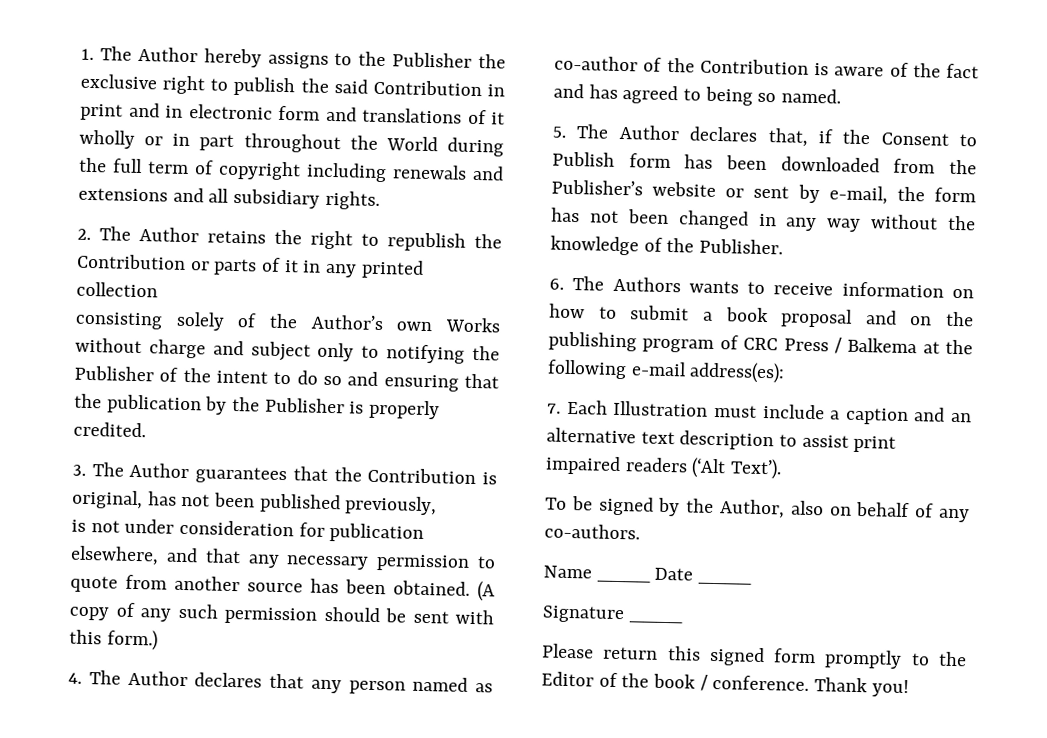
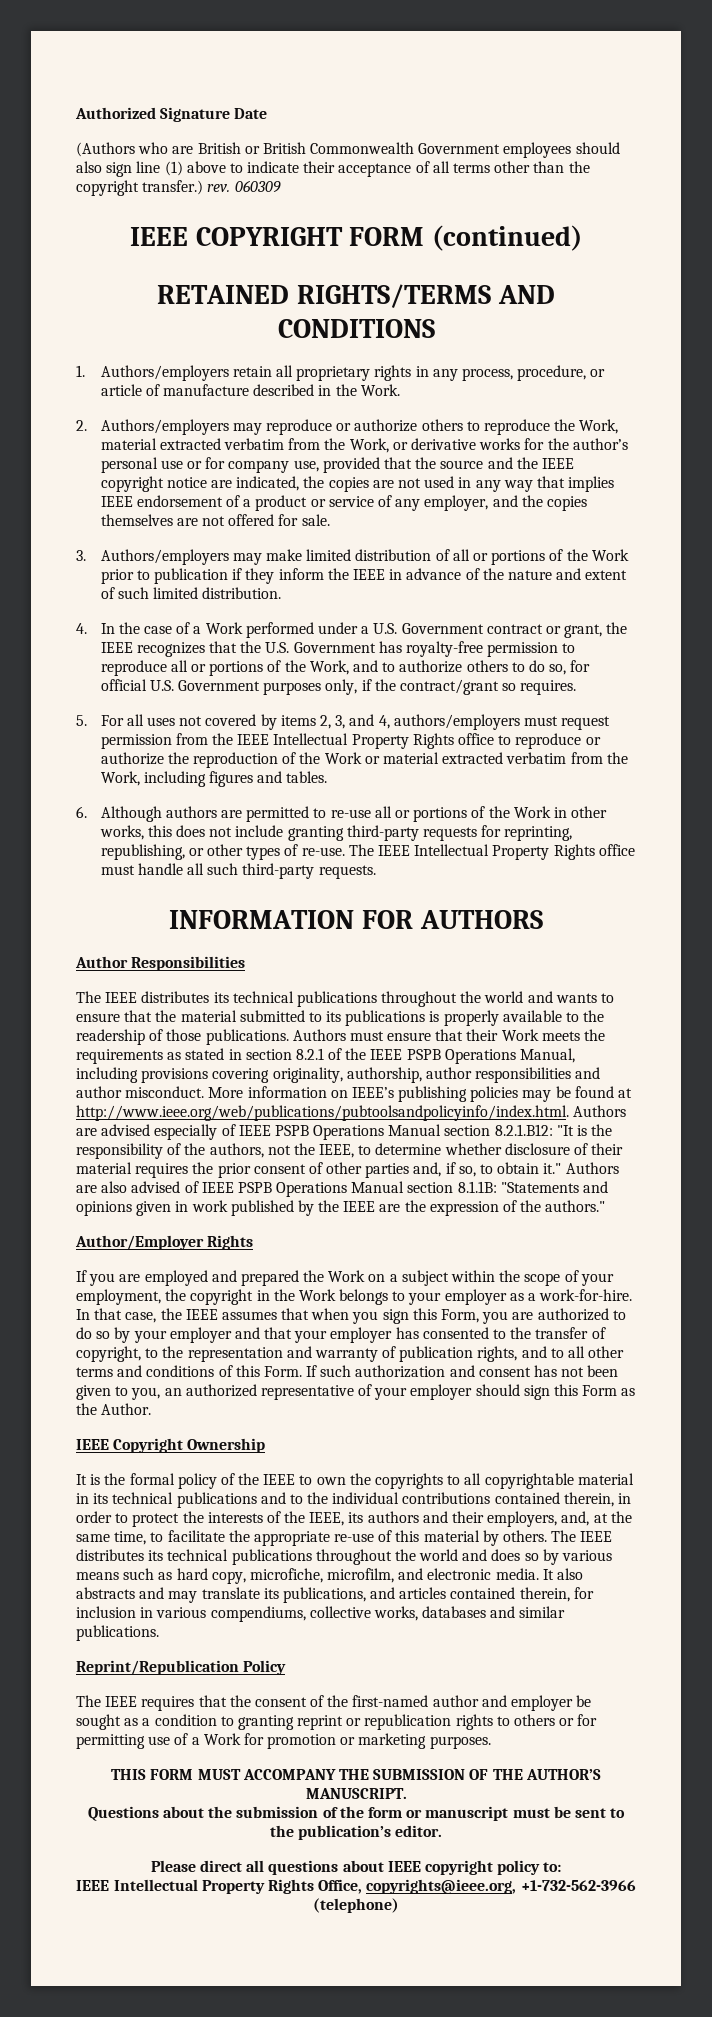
[81,46,506,69] [80,73,505,97] [80,102,505,125] [79,129,505,157] [79,157,504,183] [78,187,380,210] [77,226,502,252] [77,253,424,279] [76,281,158,298] [75,311,501,333] [75,337,500,364] [74,365,499,392] [74,393,441,420] [73,421,146,438] [72,462,497,485] [72,489,438,516] [71,518,425,543] [70,545,496,572] [70,574,495,602] [69,602,494,625] [69,629,158,651] [68,670,493,695] [554,55,979,79] [553,83,842,106] [552,124,977,147] [552,151,977,175] [551,179,976,205] [551,207,976,232] [550,235,784,256] [549,276,974,299] [549,303,974,328] [548,331,973,355] [547,359,786,384] [547,399,972,425] [546,427,897,453] [545,455,783,480] [545,496,970,523] [544,523,640,540] [543,565,753,585] [542,605,683,624] [542,643,967,669] [541,671,909,698] 1. The Author hereby assigns to the Publisher the exclusive right to publish the said Contribution in print and in electronic form and translations of it wholly or in part throughout the World during the full term of copyright including renewals and extensions and all subsidiary rights. // 2. The Author retains the right to republish the Contribution or parts of it in any printed collection // consisting solely of the Author’s own Works without charge and subject only to notifying the Publisher of the intent to do so and ensuring that the publication by the Publisher is properly credited. // 3. The Author guarantees that the Contribution is original, has not been published previously, // is not under consideration for publication elsewhere, and that any necessary permission to quote from another source has been obtained. (A copy of any such permission should be sent with this form.) // 4. The Author declares that any person named as co-author of the Contribution is aware of the fact and has agreed to being so named. // 5. The Author declares that, if the Consent to Publish form has been downloaded from the Publisher’s website or sent by e-mail, the form has not been changed in any way without the knowledge of the Publisher. // 6. The Authors wants to receive information on how to submit a book proposal and on the publishing program of CRC Press / Balkema at the following e-mail address(es): // 7. Each Illustration must include a caption and an alternative text description to assist print impaired readers (‘Alt Text’). // To be signed by the Author, also on behalf of any co-authors. // Name ____ Date ____ // Signature ____ // Please return this signed form promptly to the Editor of the book / conference. Thank you! -> [75,107,268,122] [76,142,620,158] [76,161,590,177] [76,180,281,196] [130,225,582,251] [157,284,555,308] [277,319,435,338] [76,365,606,381] [100,384,400,396] [76,419,619,435] [100,438,628,453] [100,457,574,473] [100,476,615,492] [100,495,587,511] [100,514,330,526] [76,549,629,565] [100,568,628,584] [100,587,282,599] [76,622,628,638] [100,641,576,657] [100,660,591,676] [100,679,577,695] [76,714,611,730] [100,733,601,749] [100,752,628,768] [100,771,328,787] [76,806,608,822] [99,825,573,841] [100,844,635,860] [100,863,376,879] [169,910,543,929] [75,956,246,971] [76,991,615,1007] [76,1010,605,1026] [76,1029,606,1045] [76,1048,576,1064] [76,1067,601,1083] [76,1086,633,1102] [76,1105,627,1121] [76,1124,613,1140] [76,1143,624,1159] [76,1162,619,1178] [76,1181,609,1197] [76,1200,606,1216] [75,1235,254,1250] [76,1270,614,1286] [76,1289,633,1305] [76,1308,626,1324] [76,1327,606,1343] [76,1346,625,1362] [76,1365,619,1378] [76,1384,636,1400] [76,1403,152,1415] [76,1438,266,1453] [76,1473,634,1489] [76,1492,632,1508] [76,1511,632,1527] [76,1530,613,1546] [76,1549,613,1565] [76,1568,584,1584] [76,1587,594,1603] [76,1606,566,1622] [76,1625,159,1641] [76,1660,287,1675] [76,1695,592,1711] [76,1714,598,1730] [76,1733,491,1749] [111,1769,601,1780] [305,1788,407,1799] [87,1806,626,1821] [269,1825,443,1840] [150,1860,562,1875] [76,1879,636,1894] [313,1898,399,1913] Authorized Signature Date // (Authors who are British or British Commonwealth Government employees should also sign line (1) above to indicate their acceptance of all terms other than the copyright transfer.) rev. 060309 // IEEE COPYRIGHT FORM (continued) // RETAINED RIGHTS/TERMS AND CONDITIONS // 1. Authors/employers retain all proprietary rights in any process, procedure, or article of manufacture described in the Work. // 2. Authors/employers may reproduce or authorize others to reproduce the Work, material extracted verbatim from the Work, or derivative works for the author’s personal use or for company use, provided that the source and the IEEE copyright notice are indicated, the copies are not used in any way that implies IEEE endorsement of a product or service of any employer, and the copies themselves are not offered for sale. // 3. Authors/employers may make limited distribution of all or portions of the Work prior to publication if they inform the IEEE in advance of the nature and extent of such limited distribution. // 4. In the case of a Work performed under a U.S. Government contract or grant, the IEEE recognizes that the U.S. Government has royalty-free permission to reproduce all or portions of the Work, and to authorize others to do so, for official U.S. Government purposes only, if the contract/grant so requires. // 5. For all uses not covered by items 2, 3, and 4, authors/employers must request permission from the IEEE Intellectual Property Rights office to reproduce or authorize the reproduction of the Work or material extracted verbatim from the Work, including figures and tables. // 6. Although authors are permitted to re-use all or portions of the Work in other works, this does not include granting third-party requests for reprinting, republishing, or other types of re-use. The IEEE Intellectual Property Rights office must handle all such third-party requests. // INFORMATION FOR AUTHORS // Author Responsibilities // The IEEE distributes its technical publications throughout the world and wants to ensure that the material submitted to its publications is properly available to the readership of those publications. Authors must ensure that their Work meets the requirements as stated in section 8.2.1 of the IEEE PSPB Operations Manual, including provisions covering originality, authorship, author responsibilities and author misconduct. More information on IEEE’s publishing policies may be found at http://www.ieee.org/web/publications/pubtoolsandpolicyinfo/index.html. Authors are advised especially of IEEE PSPB Operations Manual section 8.2.1.B12: "It is the responsibility of the authors, not the IEEE, to determine whether disclosure of their material requires the prior consent of other parties and, if so, to obtain it." Authors are also advised of IEEE PSPB Operations Manual section 8.1.1B: "Statements and opinions given in work published by the IEEE are the expression of the authors." // Author/Employer Rights // If you are employed and prepared the Work on a subject within the scope of your employment, the copyright in the Work belongs to your employer as a work-for-hire. In that case, the IEEE assumes that when you sign this Form, you are authorized to do so by your employer and that your employer has consented to the transfer of copyright, to the representation and warranty of publication rights, and to all other terms and conditions of this Form. If such authorization and consent has not been given to you, an authorized representative of your employer should sign this Form as the Author. // IEEE Copyright Ownership // It is the formal policy of the IEEE to own the copyrights to all copyrightable material in its technical publications and to the individual contributions contained therein, in order to protect the interests of the IEEE, its authors and their employers, and, at the same time, to facilitate the appropriate re-use of this material by others. The IEEE distributes its technical publications throughout the world and does so by various means such as hard copy, microfiche, microfilm, and electronic media. It also abstracts and may translate its publications, and articles contained therein, for inclusion in various compendiums, collective works, databases and similar publications. // Reprint/Republication Policy // The IEEE requires that the consent of the first-named author and employer be sought as a condition to granting reprint or republication rights to others or for permitting use of a Work for promotion or marketing purposes. // THIS FORM MUST ACCOMPANY THE SUBMISSION OF THE AUTHOR’S MANUSCRIPT. // Questions about the submission of the form or manuscript must be sent to the publication’s editor. // Please direct all questions about IEEE copyright policy to: // IEEE Intellectual Property Rights Office, copyrights@ieee.org, +1-732-562-3966 (telephone)

